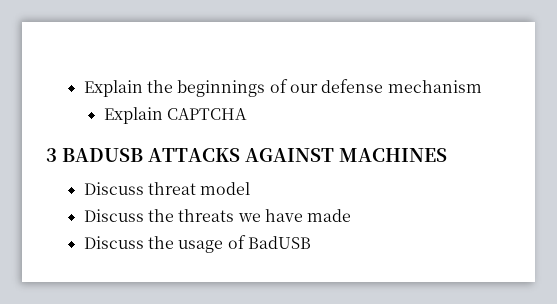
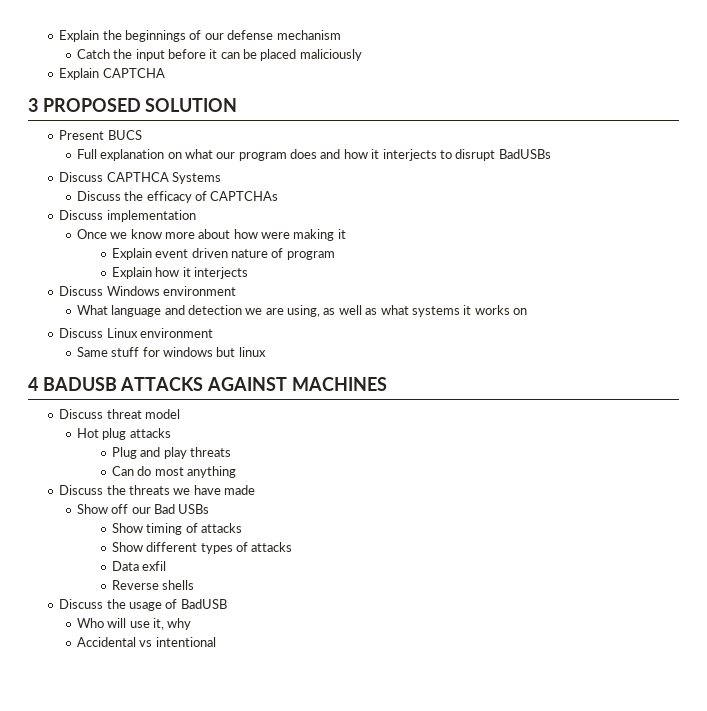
[103,107,248,124] [46,148,57,162] Explain CAPTCHA // 3 -> [76,49,362,61] [59,68,165,80] [28,98,238,112] [59,130,142,140] [76,149,551,161] [59,172,222,184] [76,191,279,203] [59,210,196,222] [76,229,346,241] [111,248,335,260] [111,267,248,279] [59,286,237,296] [76,305,528,317] [59,328,214,338] [76,347,266,357] [28,377,38,391] Catch the input before it can be placed maliciously // Explain CAPTCHA // 3 PROPOSED SOLUTION // Present BUCS // Full explanation on what our program does and how it interjects to disrupt BadUSBs // Discuss CAPTHCA Systems // Discuss the efficacy of CAPTCHAs // Discuss implementation // Once we know more about how were making it // Explain event driven nature of program // Explain how it interjects // Discuss Windows environment // What language and detection we are using, as well as what systems it works on // Discuss Linux environment // Same stuff for windows but linux // 4
(251, 188) none -> [76,428,171,440] [111,447,231,459] [111,466,236,478] // Hot plug attacks // Plug and play threats // Can do most anything
(352, 215) none -> [76,504,210,514] [111,523,242,535] [111,542,293,554] [111,561,167,571] [111,580,195,590] // Show off our Bad USBs // Show timing of attacks // Show different types of attacks // Data exfil // Reverse shells
(312, 242) none -> [76,618,192,630] [76,637,216,647] // Who will use it, why // Accidental vs intentional

